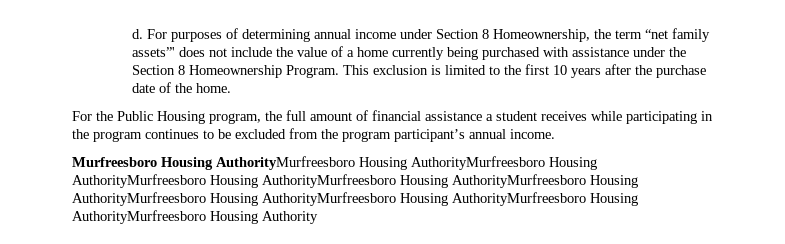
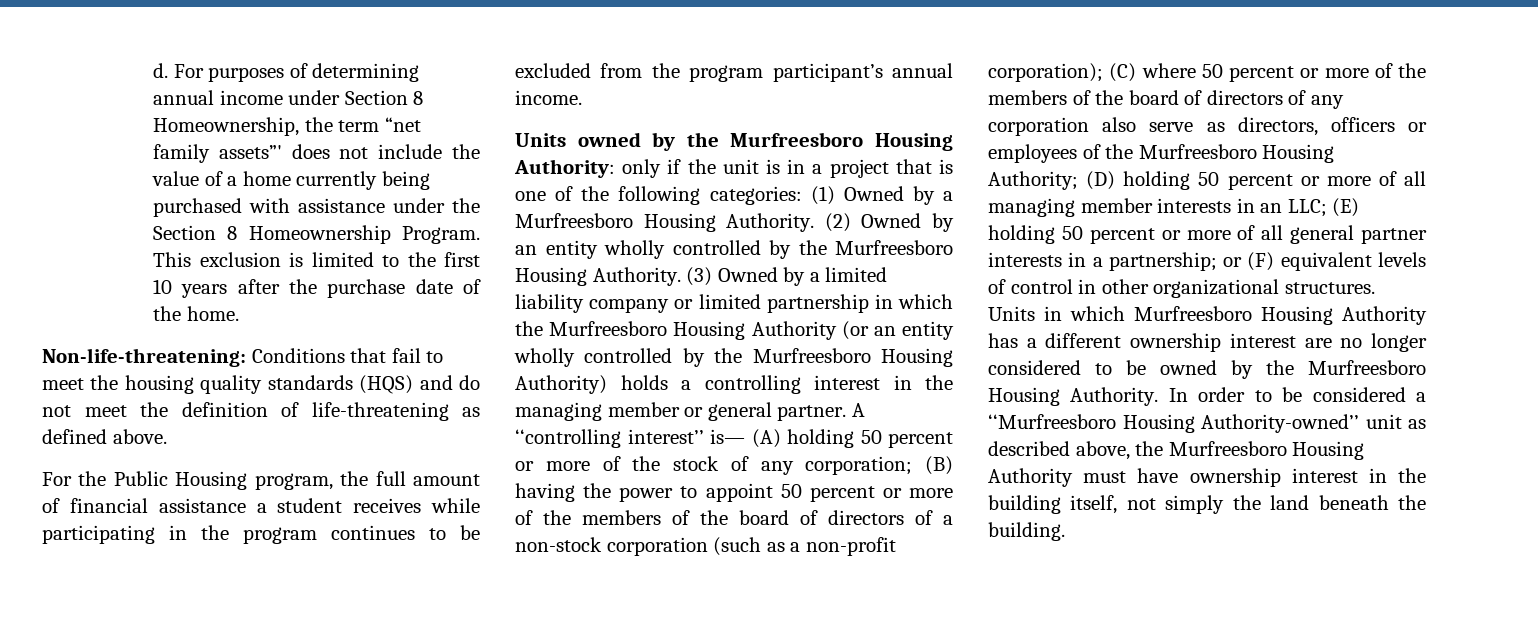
(232, 88) none -> [42,348,444,367] [42,375,480,394] [42,402,480,421] [42,429,167,444] // Non-life-threatening: Conditions that fail to meet the housing quality standards (HQS) and do not meet the definition of life-threatening as defined above.
[72,156,597,170] [72,174,638,188] [72,192,638,206] [72,210,318,224] Murfreesboro Housing AuthorityMurfreesboro Housing AuthorityMurfreesboro Housing AuthorityMurfreesboro Housing AuthorityMurfreesboro Housing AuthorityMurfreesboro Housing AuthorityMurfreesboro Housing AuthorityMurfreesboro Housing AuthorityMurfreesboro Housing AuthorityMurfreesboro Housing Authority -> [515,132,953,151] [514,159,953,178] [515,186,953,205] [515,213,954,232] [515,240,953,259] [515,267,888,286] [515,294,953,313] [515,321,954,340] [514,348,953,367] [515,375,953,394] [515,402,865,421] [515,429,953,448] [515,456,953,475] [515,483,953,502] [515,510,953,525] [515,537,896,556] [988,63,1426,82] [988,90,1344,109] [988,117,1427,136] [988,144,1335,163] [988,171,1426,190] [988,198,1360,217] [988,225,1427,244] [988,252,1426,271] [988,279,1375,298] [988,306,1427,325] [988,333,1427,352] [988,360,1426,379] [988,387,1426,406] [988,414,1426,433] [988,441,1365,460] [988,468,1426,487] [988,495,1426,514] [988,522,1065,541] Units owned by the Murfreesboro Housing Authority: only if the unit is in a project that is one of the following categories: (1) Owned by a Murfreesboro Housing Authority. (2) Owned by an entity wholly controlled by the Murfreesboro Housing Authority. (3) Owned by a limited liability company or limited partnership in which the Murfreesboro Housing Authority (or an entity wholly controlled by the Murfreesboro Housing Authority) holds a controlling interest in the managing member or general partner. A ‘‘controlling interest’’ is— (A) holding 50 percent or more of the stock of any corporation; (B) having the power to appoint 50 percent or more of the members of the board of directors of a non-stock corporation (such as a non-profit corporation); (C) where 50 percent or more of the members of the board of directors of any corporation also serve as directors, officers or employees of the Murfreesboro Housing Authority; (D) holding 50 percent or more of all managing member interests in an LLC; (E) holding 50 percent or more of all general partner interests in a partnership; or (F) equivalent levels of control in other organizational structures. Units in which Murfreesboro Housing Authority has a different ownership interest are no longer considered to be owned by the Murfreesboro Housing Authority. In order to be considered a ‘‘Murfreesboro Housing Authority-owned’’ unit as described above, the Murfreesboro Housing Authority must have ownership interest in the building itself, not simply the land beneath the building.

